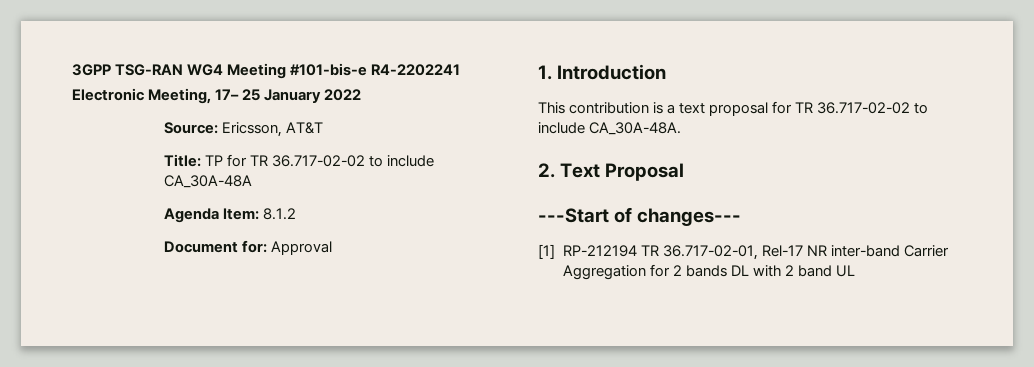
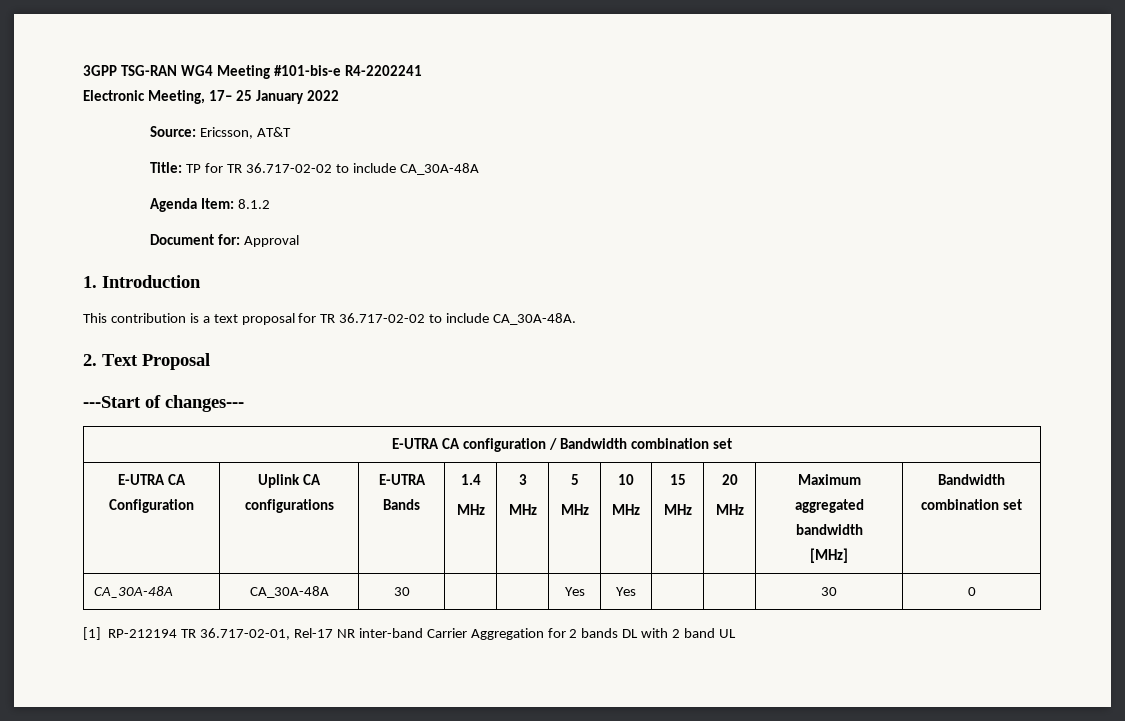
(742, 217) none -> [392,438,732,452] [118,474,186,485] [109,499,194,513] [258,474,321,488] [244,499,334,513] [378,474,426,485] [383,499,420,510] [460,474,481,485] [456,504,485,515] [518,474,527,485] [508,504,537,515] [570,474,579,485] [560,504,589,515] [618,474,634,485] [612,504,640,515] [669,474,686,485] [663,504,692,515] [721,474,738,485] [715,504,744,515] [797,474,861,485] [794,499,864,513] [795,524,863,535] [810,548,848,563] [938,474,1005,485] [921,499,1022,510] [94,586,174,598] [249,586,329,598] [393,587,410,596] [564,587,585,596] [616,587,636,596] [821,587,837,596] [967,587,976,596] // E-UTRA CA configuration / Bandwidth combination set // E-UTRA CA Configuration | Uplink CA configurations | E-UTRA Bands | 1.4 // MHz | 3 // MHz | 5 // MHz | 10 // MHz | 15 // MHz | 20 // MHz | Maximum aggregated bandwidth // [MHz] | Bandwidth combination set // CA_30A-48A | CA_30A-48A | 30 | | | Yes | Yes | | | 30 | 0

